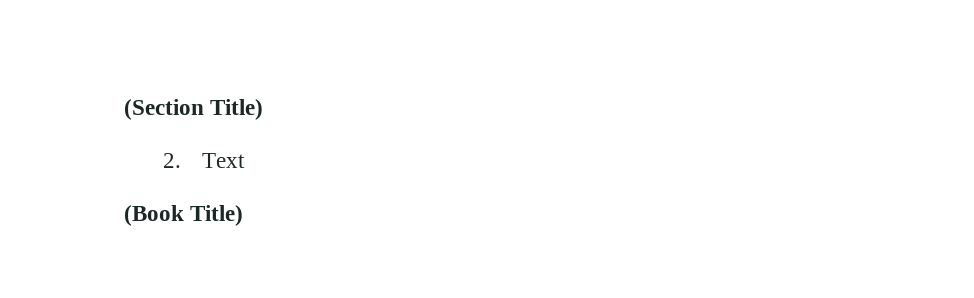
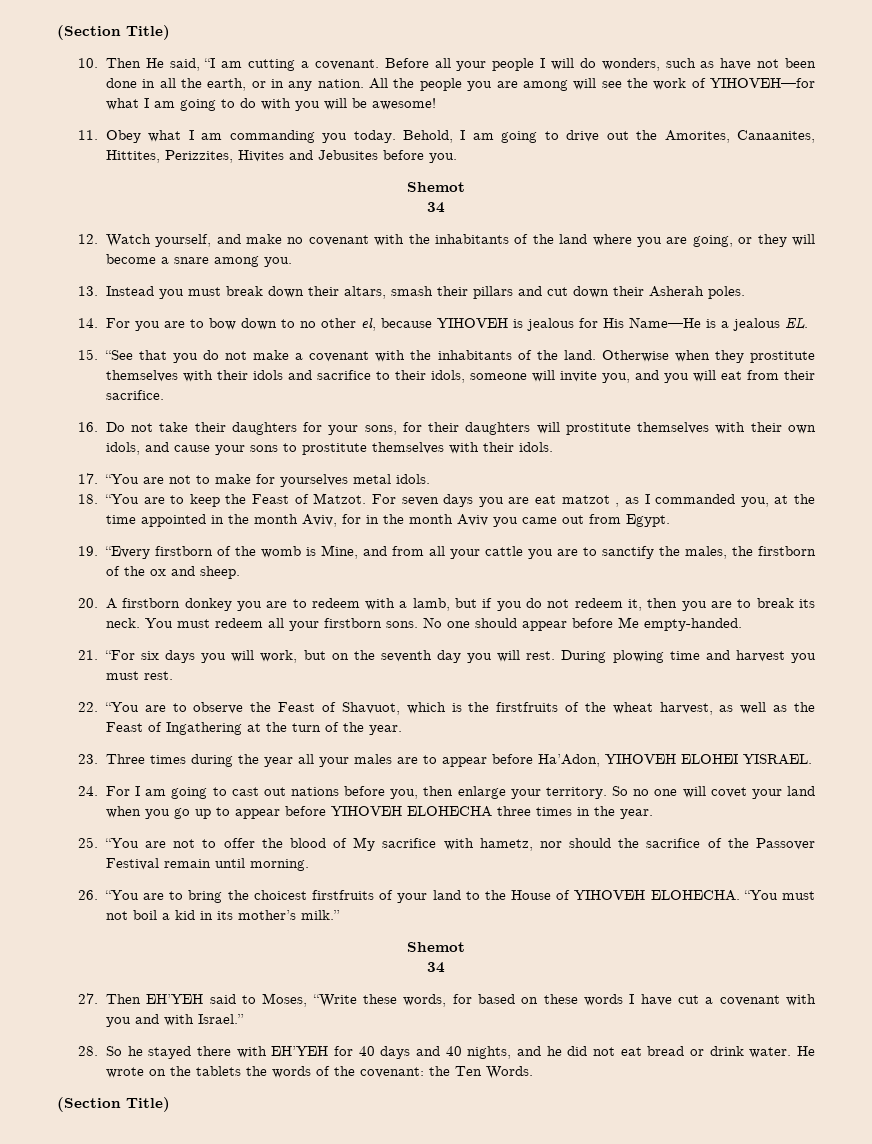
[163,153,246,168] [124,205,184,226] 2. Text // (Book -> [78,58,817,71] [105,78,816,91] [105,98,436,111] [78,130,816,143] [105,150,457,163] [407,182,465,192] [427,202,445,213] [78,234,815,247] [105,254,292,267] [78,286,745,299] [78,317,808,331] [78,349,816,363] [105,370,815,383] [105,390,164,400] [78,422,817,435] [105,442,553,455] [78,473,430,487] [78,493,816,507] [105,514,670,527] [78,545,817,559] [105,566,240,579] [78,598,815,611] [105,617,742,631] [78,650,816,663] [105,671,173,680] [78,702,816,715] [105,722,402,735] [78,754,812,767] [78,786,815,799] [105,806,653,819] [78,837,816,851] [105,858,309,871] [78,890,815,903] [105,910,340,920] [407,942,465,952] [427,962,445,973] [78,993,817,1007] [105,1014,244,1027] [78,1046,816,1059] [105,1066,533,1079] [57,1097,121,1112] 10. Then He said, “I am cutting a covenant. Before all your people I will do wonders, such as have not been done in all the earth, or in any nation. All the people you are among will see the work of YIHOVEH—for what I am going to do with you will be awesome! // 11. Obey what I am commanding you today. Behold, I am going to drive out the Amorites, Canaanites, Hittites, Perizzites, Hivites and Jebusites before you. // Shemot // 34 // 12. Watch yourself, and make no covenant with the inhabitants of the land where you are going, or they will become a snare among you. // 13. Instead you must break down their altars, smash their pillars and cut down their Asherah poles. // 14. For you are to bow down to no other el, because YIHOVEH is jealous for His Name—He is a jealous EL. // 15. “See that you do not make a covenant with the inhabitants of the land. Otherwise when they prostitute themselves with their idols and sacrifice to their idols, someone will invite you, and you will eat from their sacrifice. // 16. Do not take their daughters for your sons, for their daughters will prostitute themselves with their own idols, and cause your sons to prostitute themselves with their idols. // 17. “You are not to make for yourselves metal idols. // 18. “You are to keep the Feast of Matzot. For seven days you are eat matzot , as I commanded you, at the time appointed in the month Aviv, for in the month Aviv you came out from Egypt. // 19. “Every firstborn of the womb is Mine, and from all your cattle you are to sanctify the males, the firstborn of the ox and sheep. // 20. A firstborn donkey you are to redeem with a lamb, but if you do not redeem it, then you are to break its neck. You must redeem all your firstborn sons. No one should appear before Me empty-handed. // 21. “For six days you will work, but on the seventh day you will rest. During plowing time and harvest you must rest. // 22. “You are to observe the Feast of Shavuot, which is the firstfruits of the wheat harvest, as well as the Feast of Ingathering at the turn of the year. // 23. Three times during the year all your males are to appear before Ha’Adon, YIHOVEH ELOHEI YISRAEL. // 24. For I am going to cast out nations before you, then enlarge your territory. So no one will covet your land when you go up to appear before YIHOVEH ELOHECHA three times in the year. // 25. “You are not to offer the blood of My sacrifice with hametz, nor should the sacrifice of the Passover Festival remain until morning. // 26. “You are to bring the choicest firstfruits of your land to the House of YIHOVEH ELOHECHA. “You must not boil a kid in its mother’s milk.” // Shemot // 34 // 27. Then EH’YEH said to Moses, “Write these words, for based on these words I have cut a covenant with you and with Israel.” // 28. So he stayed there with EH’YEH for 40 days and 40 nights, and he did not eat bread or drink water. He wrote on the tablets the words of the covenant: the Ten Words. // (Section

